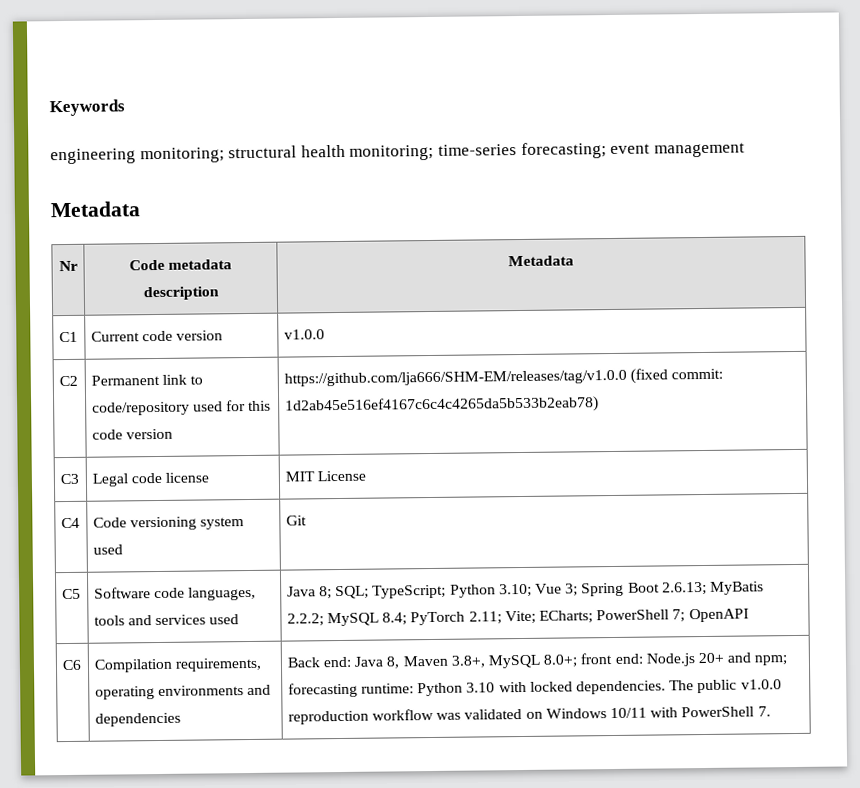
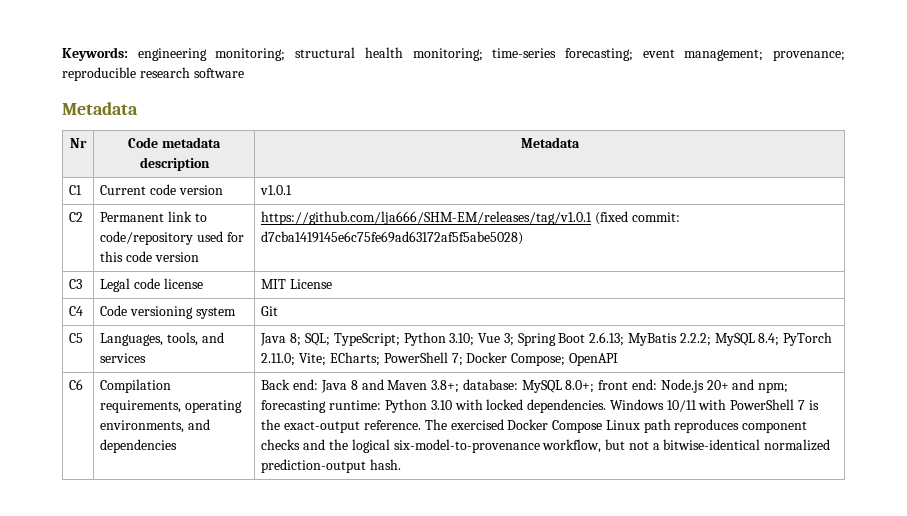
[49,99,125,117] Keywords // -> [62,47,128,61] Keywords:
[653,142,745,158] management -> [684,49,846,61] [62,67,244,81] management; provenance; reproducible research software
[283,329,325,340] v1.0.0 -> [260,185,293,195] v1.0.1
[283,369,627,387] https://github.com/lja666/SHM-EM/releases/tag/v1.0.0 -> [261,211,593,225] https://github.com/lja666/SHM-EM/releases/tag/v1.0.1
[284,396,599,415] 1d2ab45e516ef4167c6c4c4265da5b533b2eab78) -> [261,231,524,245] d7cba1419145e6c75fe69ad63172af5f5abe5028)
[92,544,123,555] used -> (236, 313) none
[93,586,257,601] [93,615,125,626] Software code languages, tools -> [100,332,199,346] Languages, tools,
[209,614,240,625] used -> (147, 358) none
[468,611,502,625] 2.11; -> [261,353,296,366] 2.11.0;
(686, 616) none -> [466,352,566,366] Docker Compose;
[158,685,245,697] environments -> [100,420,185,433] environments,
[386,655,486,669] 8, Maven 3.8+, -> [350,379,518,393] 8 and Maven 3.8+; database:
[669,679,782,694] [287,706,771,725] The public v1.0.0 reproduction workflow was validated on Windows 10/11 with PowerShell 7. -> [609,399,819,412] [261,419,808,433] [261,439,831,453] [261,459,402,473] Windows 10/11 with PowerShell 7 is the exact-output reference. The exercised Docker Compose Linux path reproduces component checks and the logical six-model-to-provenance workflow, but not a bitwise-identical normalized prediction-output hash.

